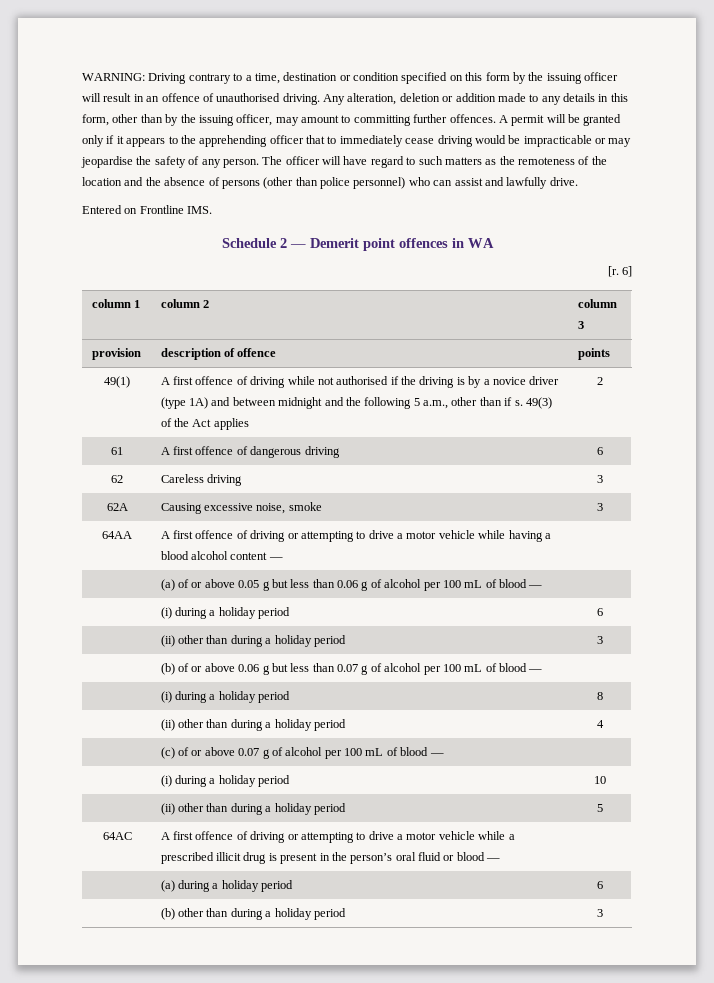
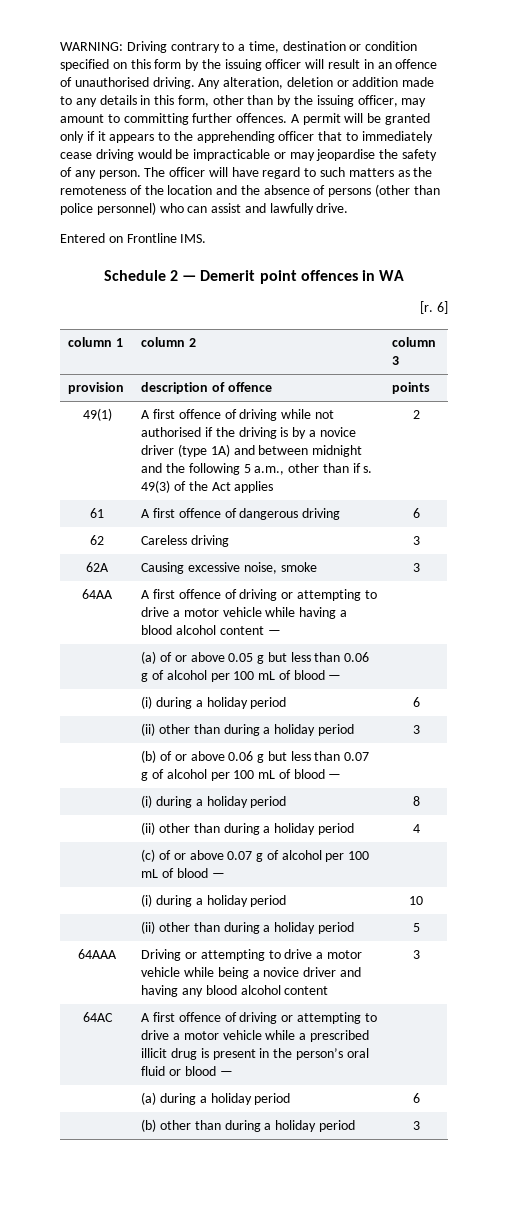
(603, 808) none -> [78,949,117,959] [141,949,362,961] [141,967,361,979] [141,985,329,997] [412,950,420,959] // 64AAA | Driving or attempting to drive a motor vehicle while being a novice driver and having any blood alcohol content | 3

